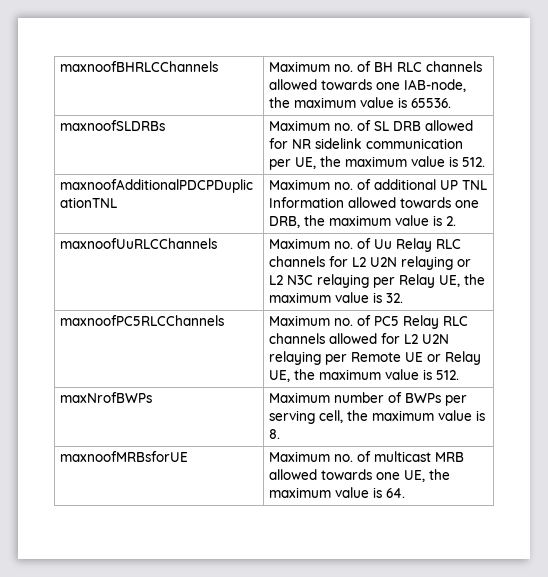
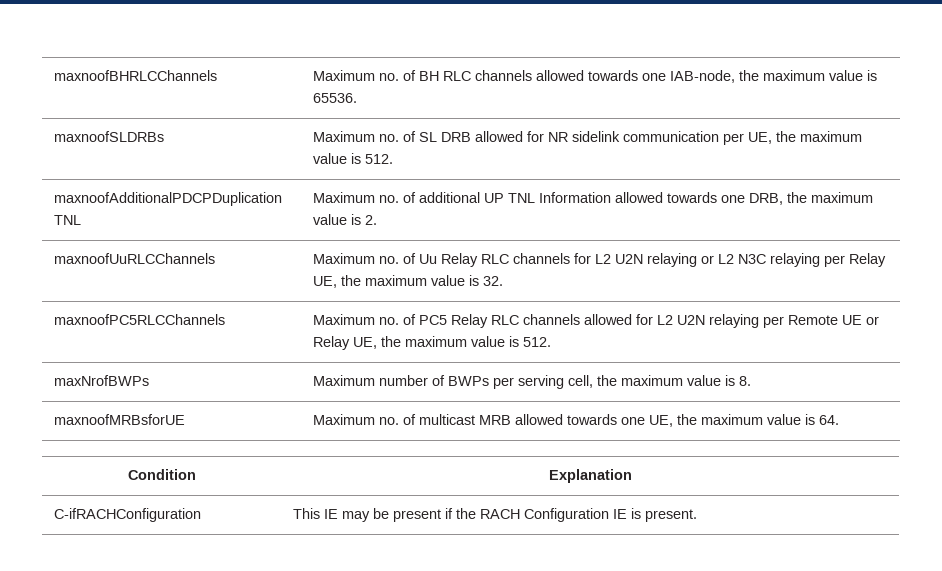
(405, 493) none -> [128,469,196,480] [548,469,632,483] [53,508,201,522] [292,508,697,522] // Condition | Explanation // C-ifRACHConfiguration | This IE may be present if the RACH Configuration IE is present.

